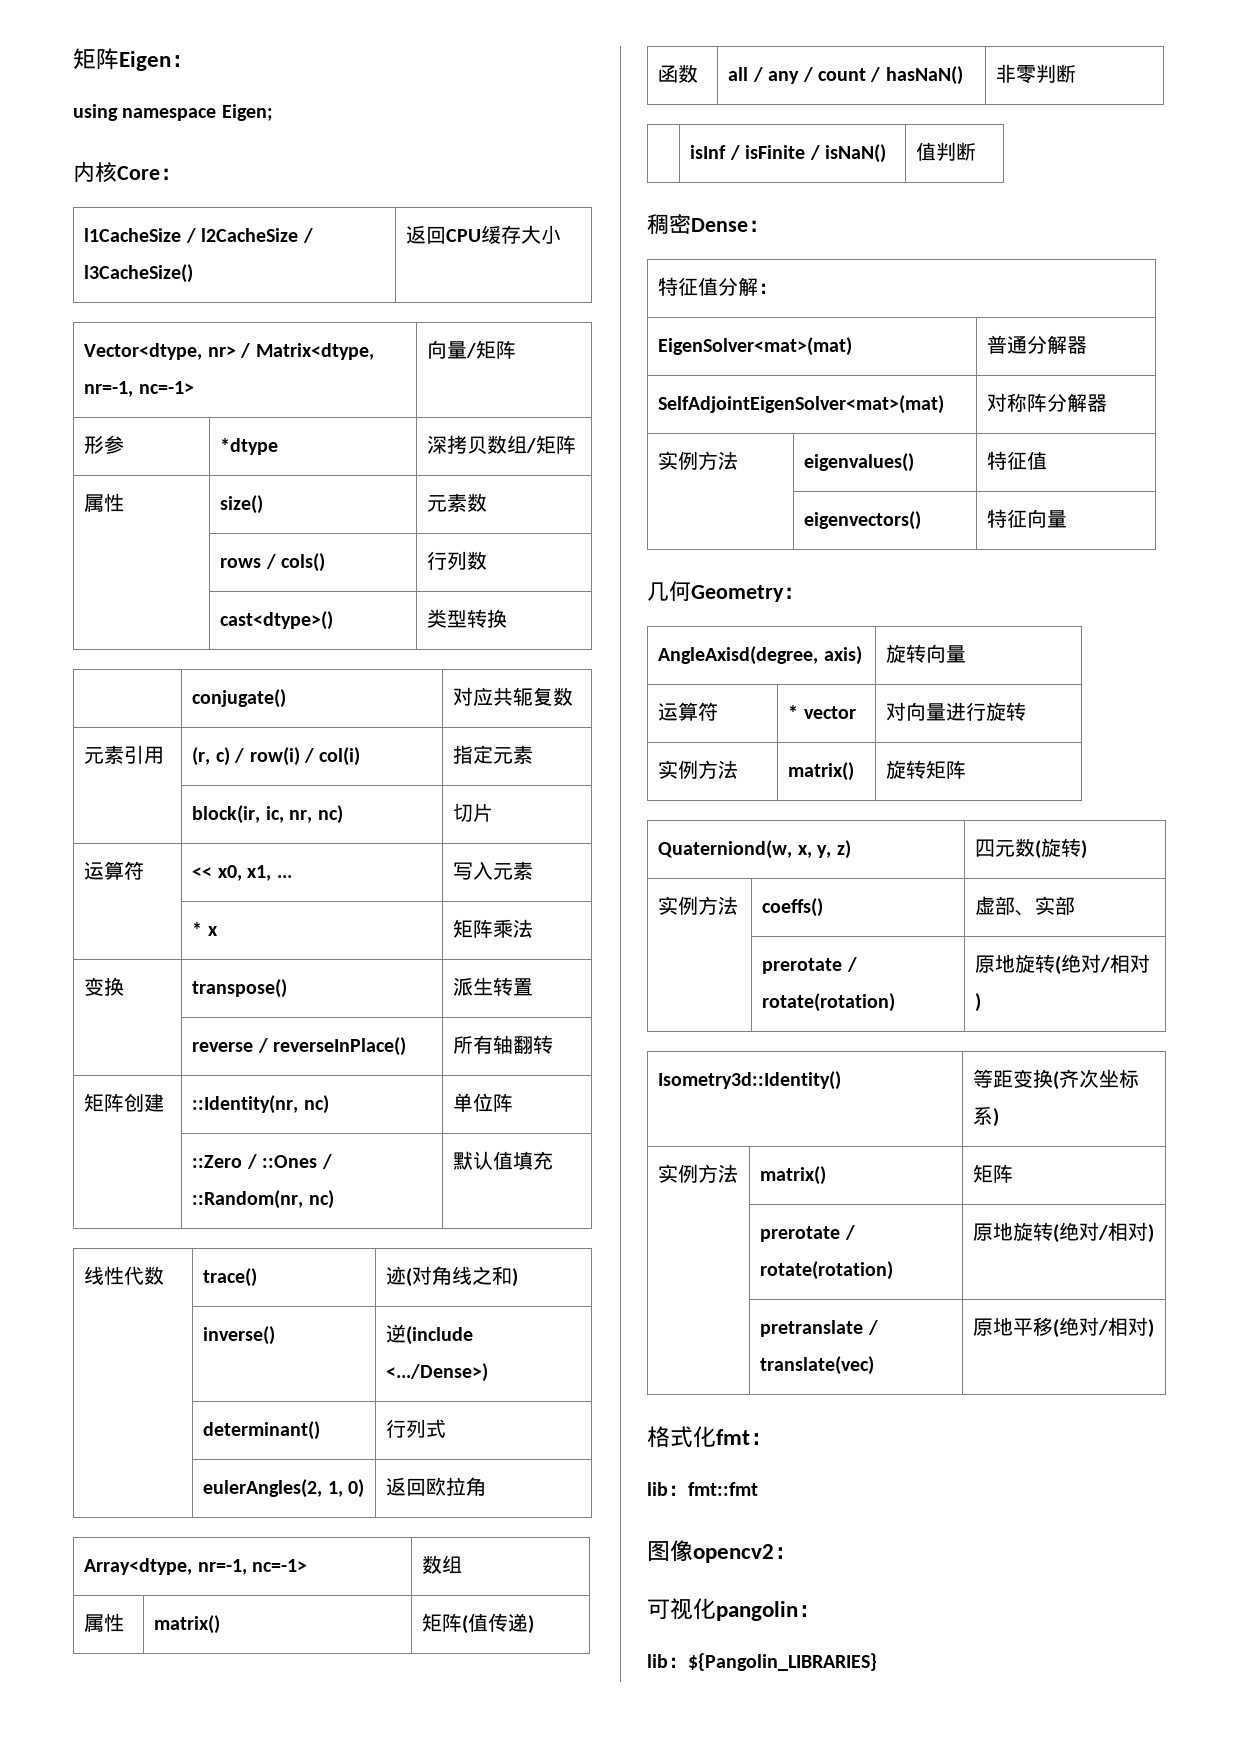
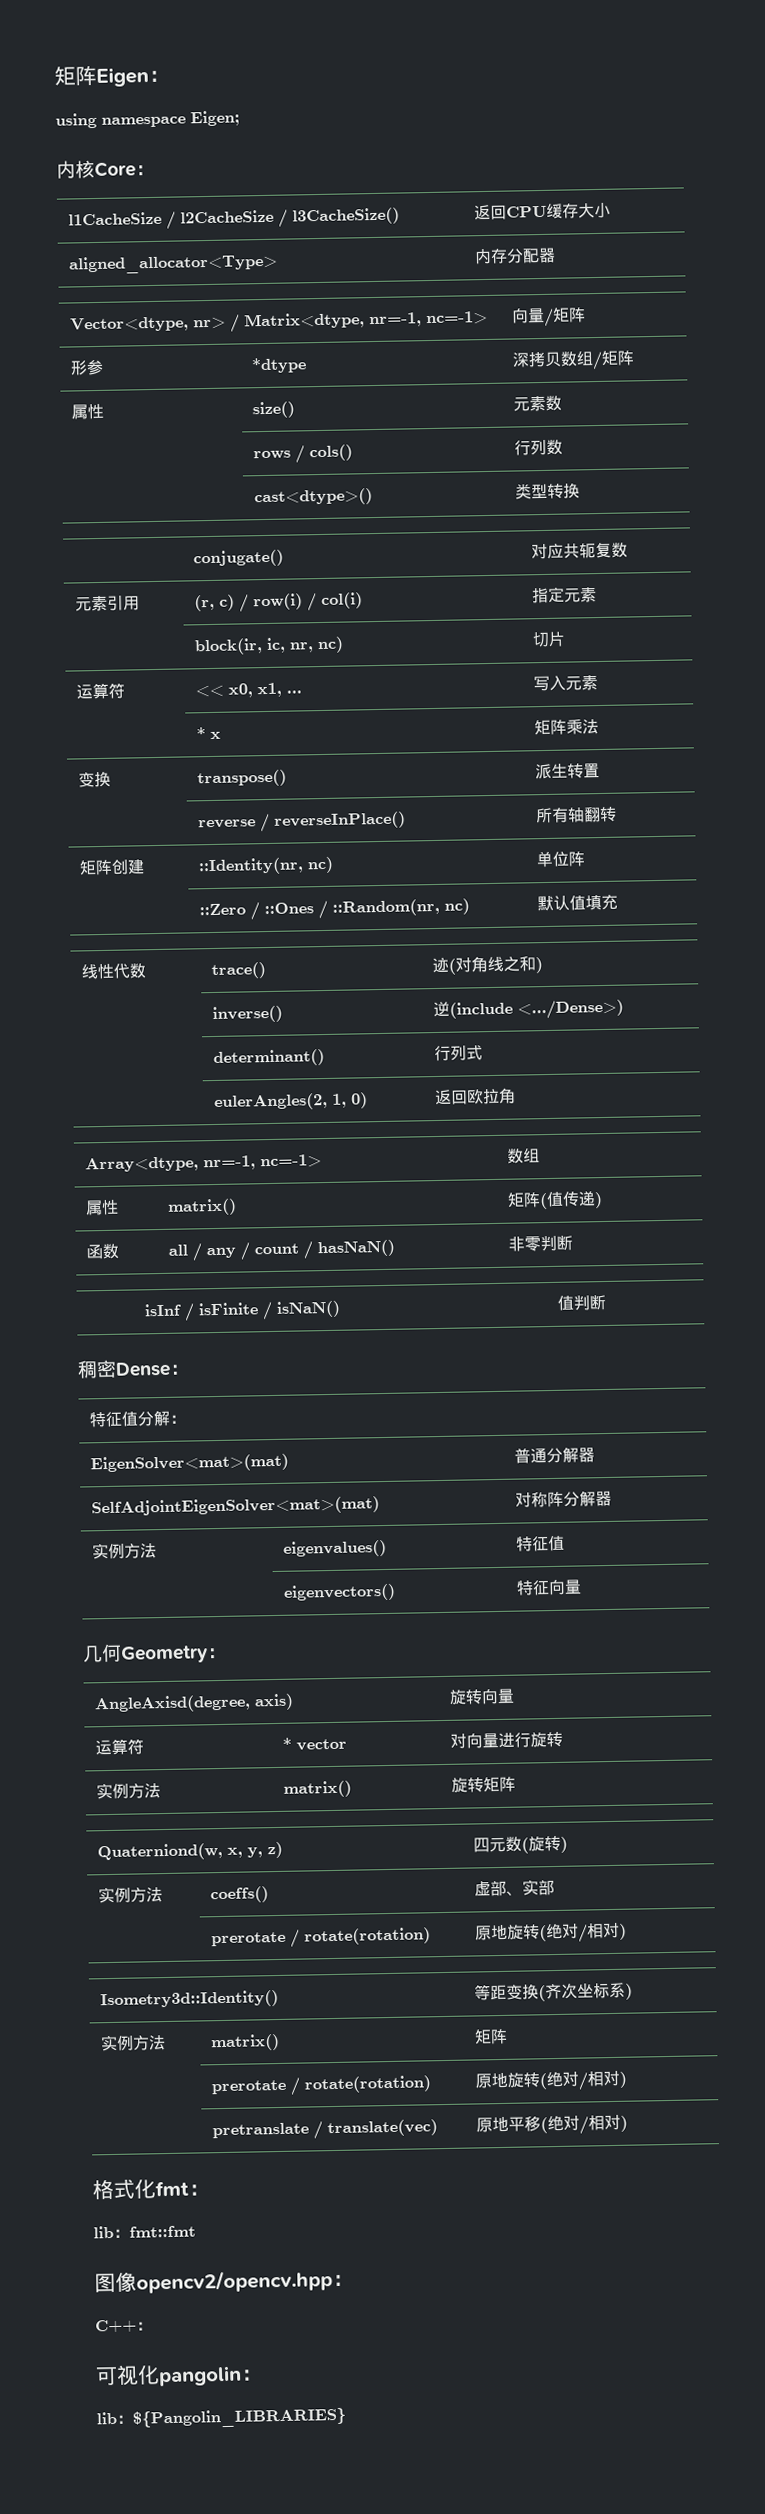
(562, 234) none -> [68,253,279,275] [474,247,557,265] // aligned_allocator<Type> | 内存分配器
[693,1544,774,1563] opencv2 -> [136,2269,354,2294] [95,2319,137,2333] opencv2/opencv.hpp： // C++

